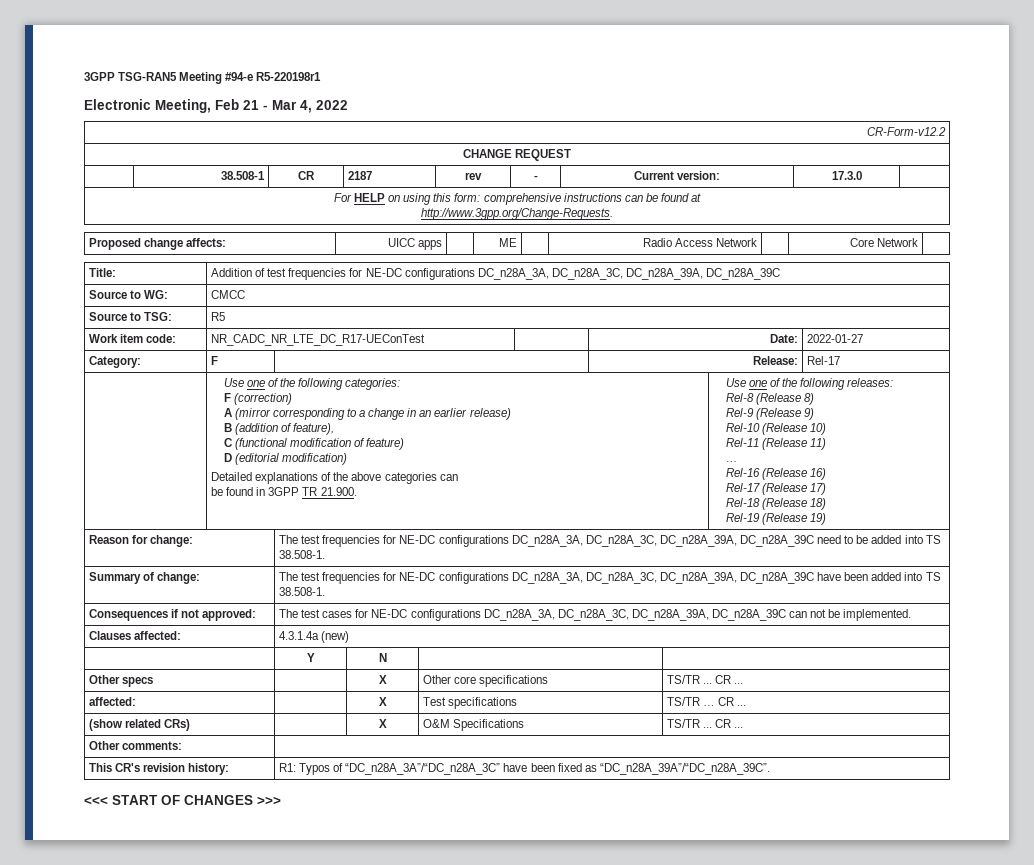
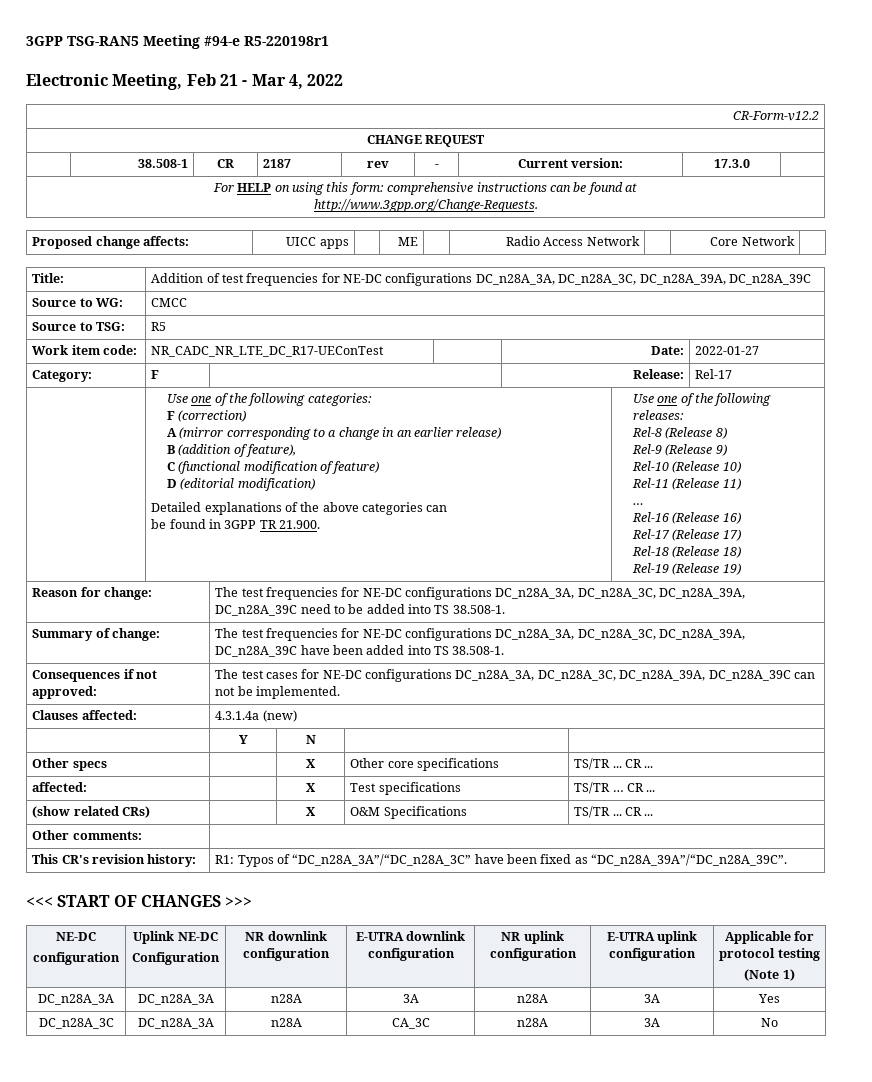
(281, 800) none -> [56,932,96,941] [33,952,120,965] [133,931,218,944] [132,952,220,965] [245,931,327,941] [243,948,330,961] [355,931,466,941] [367,948,455,961] [501,931,564,944] [489,948,577,961] [606,931,698,944] [609,948,696,961] [724,931,815,944] [719,948,820,961] [744,969,795,981] [38,994,114,1005] [137,994,214,1005] [270,994,302,1003] [402,994,419,1003] [517,994,548,1003] [644,994,660,1003] [758,994,780,1003] [38,1018,114,1029] [137,1018,214,1029] [270,1018,302,1027] [391,1018,430,1029] [517,1018,548,1027] [644,1018,660,1027] [761,1018,778,1027] // NE-DC // configuration | Uplink NE-DC // Configuration | NR downlink configuration | E-UTRA downlink configuration | NR uplink configuration | E-UTRA uplink configuration | Applicable for protocol testing // (Note 1) // DC_n28A_3A | DC_n28A_3A | n28A | 3A | n28A | 3A | Yes // DC_n28A_3C | DC_n28A_3A | n28A | CA_3C | n28A | 3A | No

